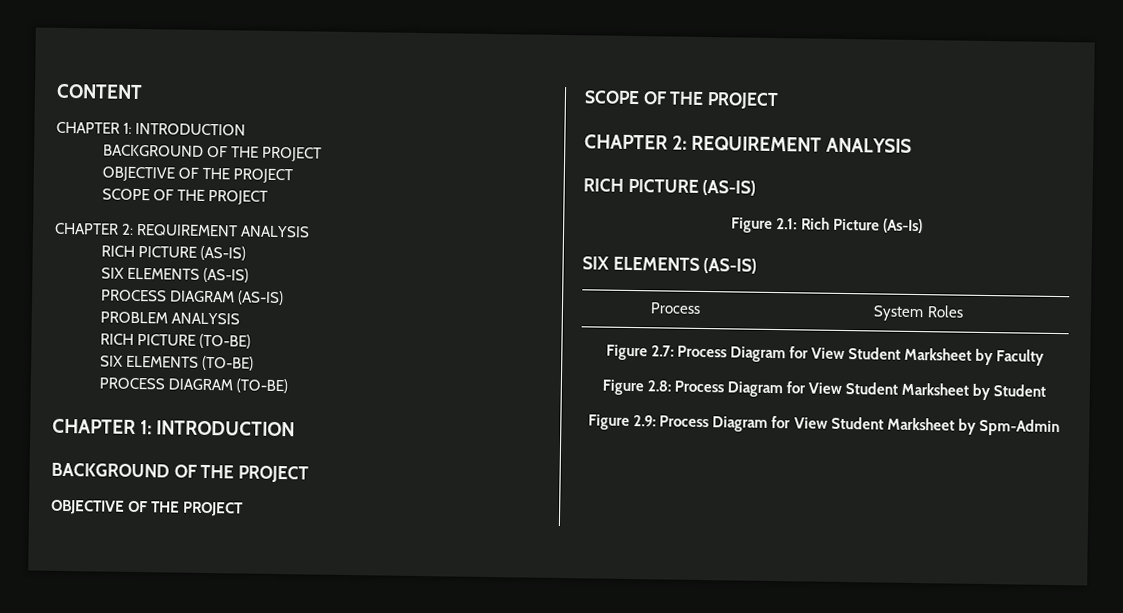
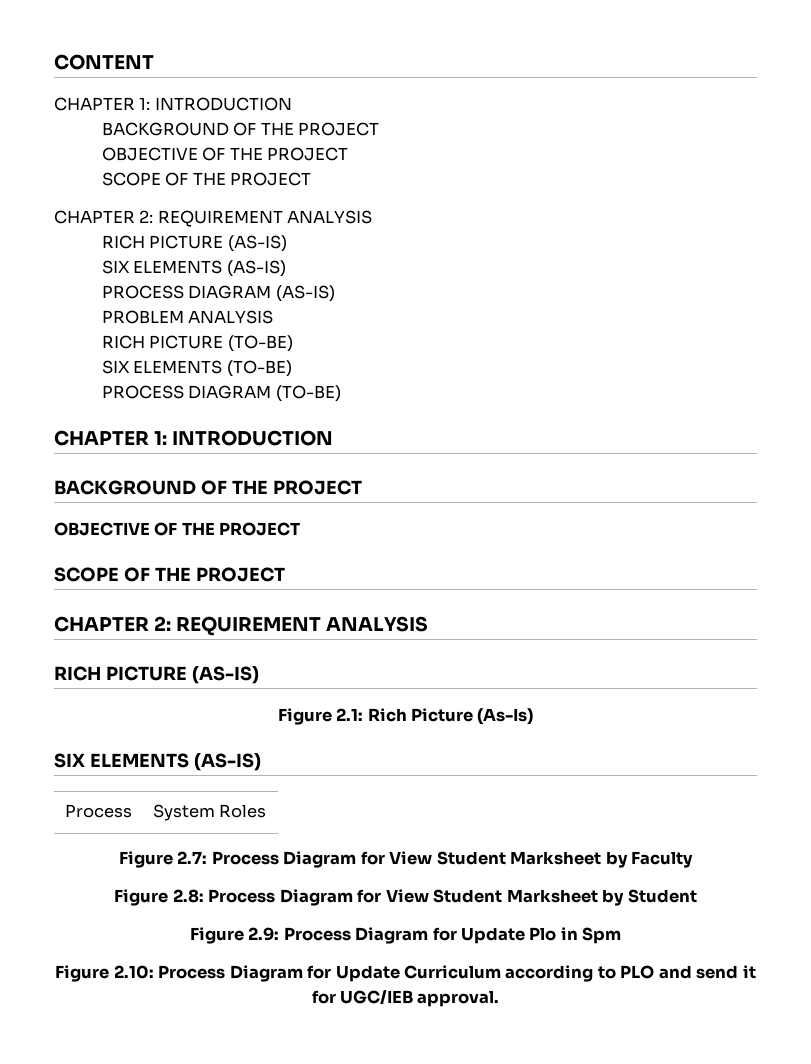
[793,416,1060,437] View Student Marksheet by Spm-Admin -> [460,927,622,944] [55,965,756,982] [311,990,500,1007] Update Plo in Spm // Figure 2.10: Process Diagram for Update Curriculum according to PLO and send it for UGC/IEB approval.

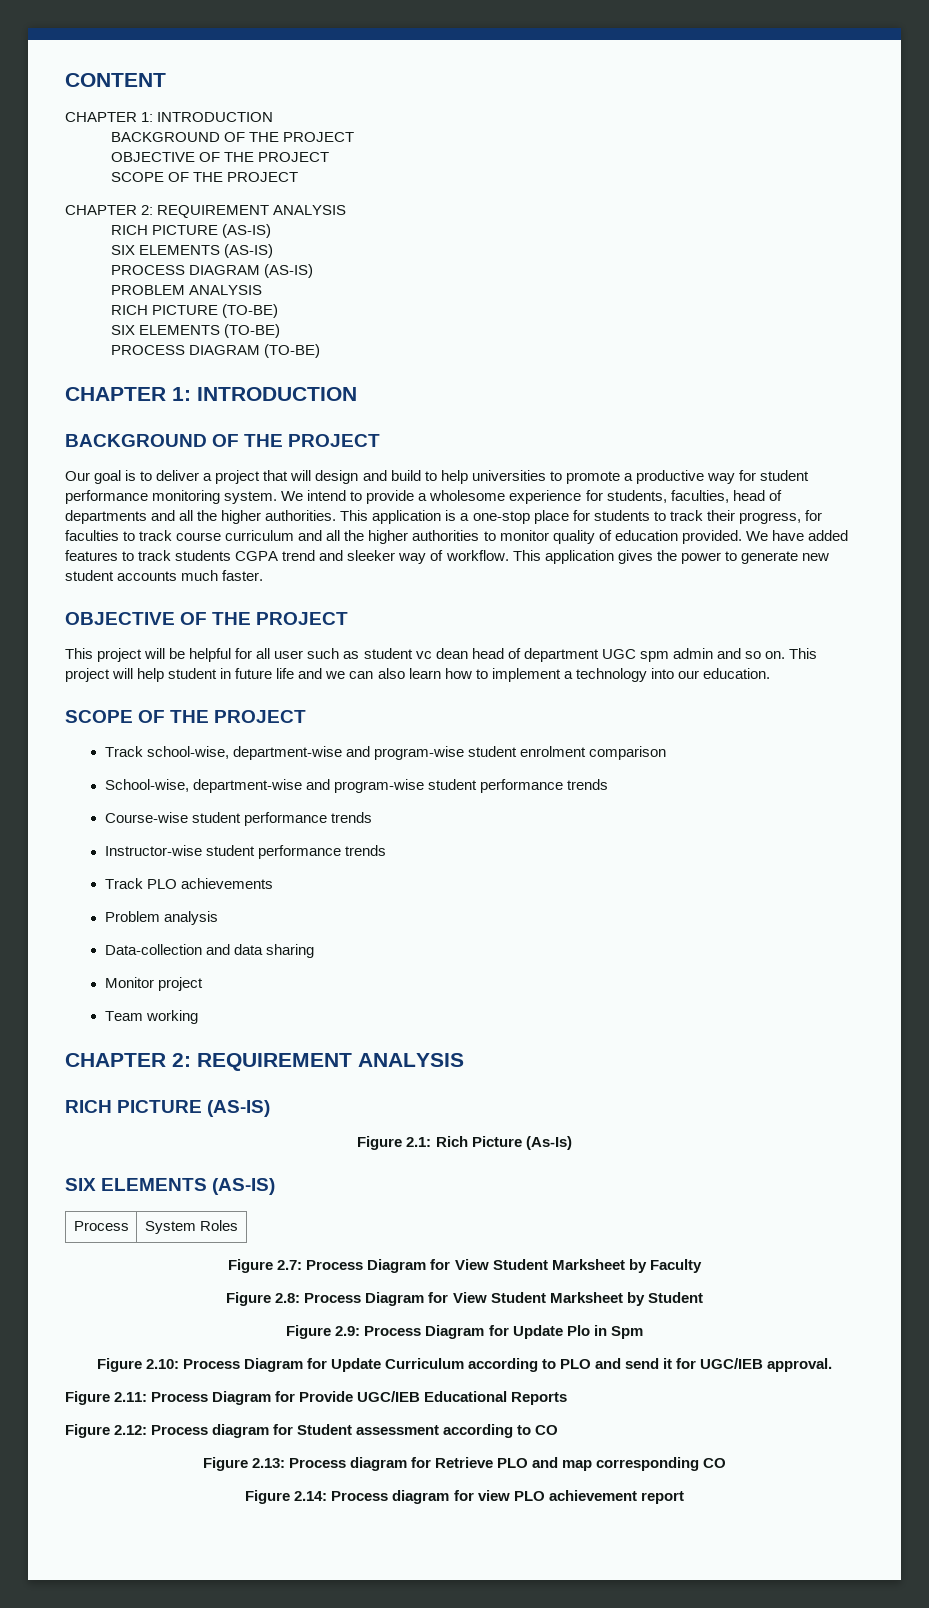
[54,522,301,536] [54,567,285,582] OBJECTIVE OF THE PROJECT // SCOPE OF THE PROJECT -> [65,470,810,484] [65,490,782,504] [65,510,822,524] [65,530,848,544] [65,550,829,564] [65,570,264,581] [65,612,349,625] [65,648,818,662] [65,668,770,682] [65,710,307,723] [104,746,666,760] [104,779,608,793] [104,812,372,826] [104,845,386,859] [104,878,273,889] [104,911,218,925] [104,944,314,958] [104,977,203,991] [104,1010,198,1024] Our goal is to deliver a project that will design and build to help universities to promote a productive way for student performance monitoring system. We intend to provide a wholesome experience for students, faculties, head of departments and all the higher authorities. This application is a one-stop place for students to track their progress, for faculties to track course curriculum and all the higher authorities to monitor quality of education provided. We have added features to track students CGPA trend and sleeker way of workflow. This application gives the power to generate new student accounts much faster. // OBJECTIVE OF THE PROJECT // This project will be helpful for all user such as student vc dean head of department UGC spm admin and so on. This project will help student in future life and we can also learn how to implement a technology into our education. // SCOPE OF THE PROJECT // Track school-wise, department-wise and program-wise student enrolment comparison // School-wise, department-wise and program-wise student performance trends // Course-wise student performance trends // Instructor-wise student performance trends // Track PLO achievements // Problem analysis // Data-collection and data sharing // Monitor project // Team working
(500, 998) none -> [65,1391,568,1405] [65,1424,559,1438] [202,1457,727,1471] [245,1490,684,1504] // Figure 2.11: Process Diagram for Provide UGC/IEB Educational Reports // Figure 2.12: Process diagram for Student assessment according to CO // Figure 2.13: Process diagram for Retrieve PLO and map corresponding CO // Figure 2.14: Process diagram for view PLO achievement report

